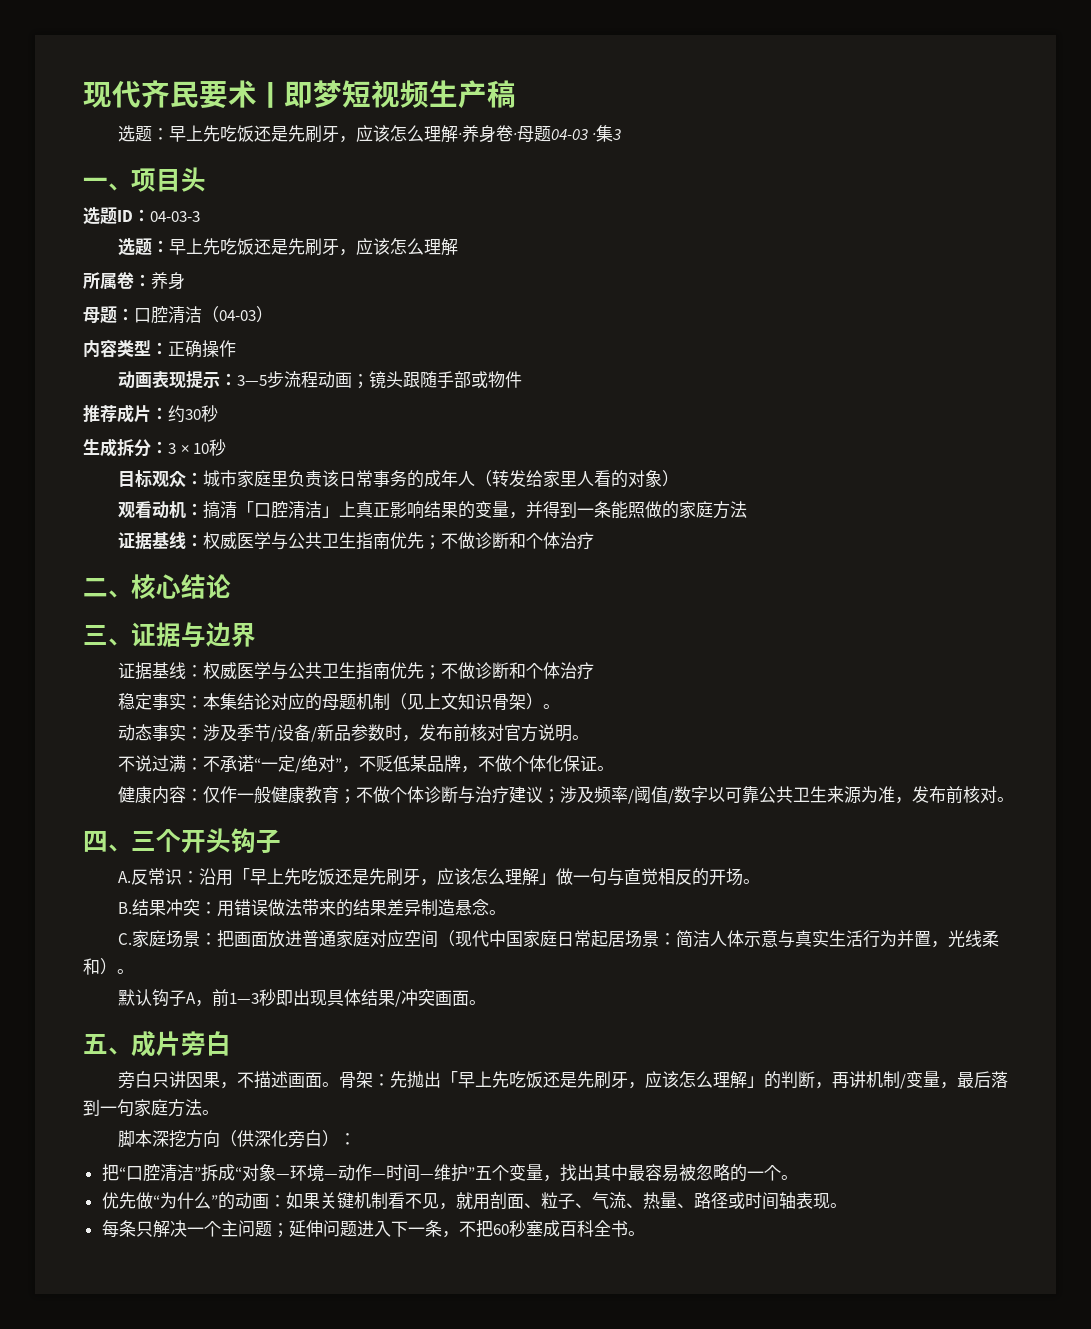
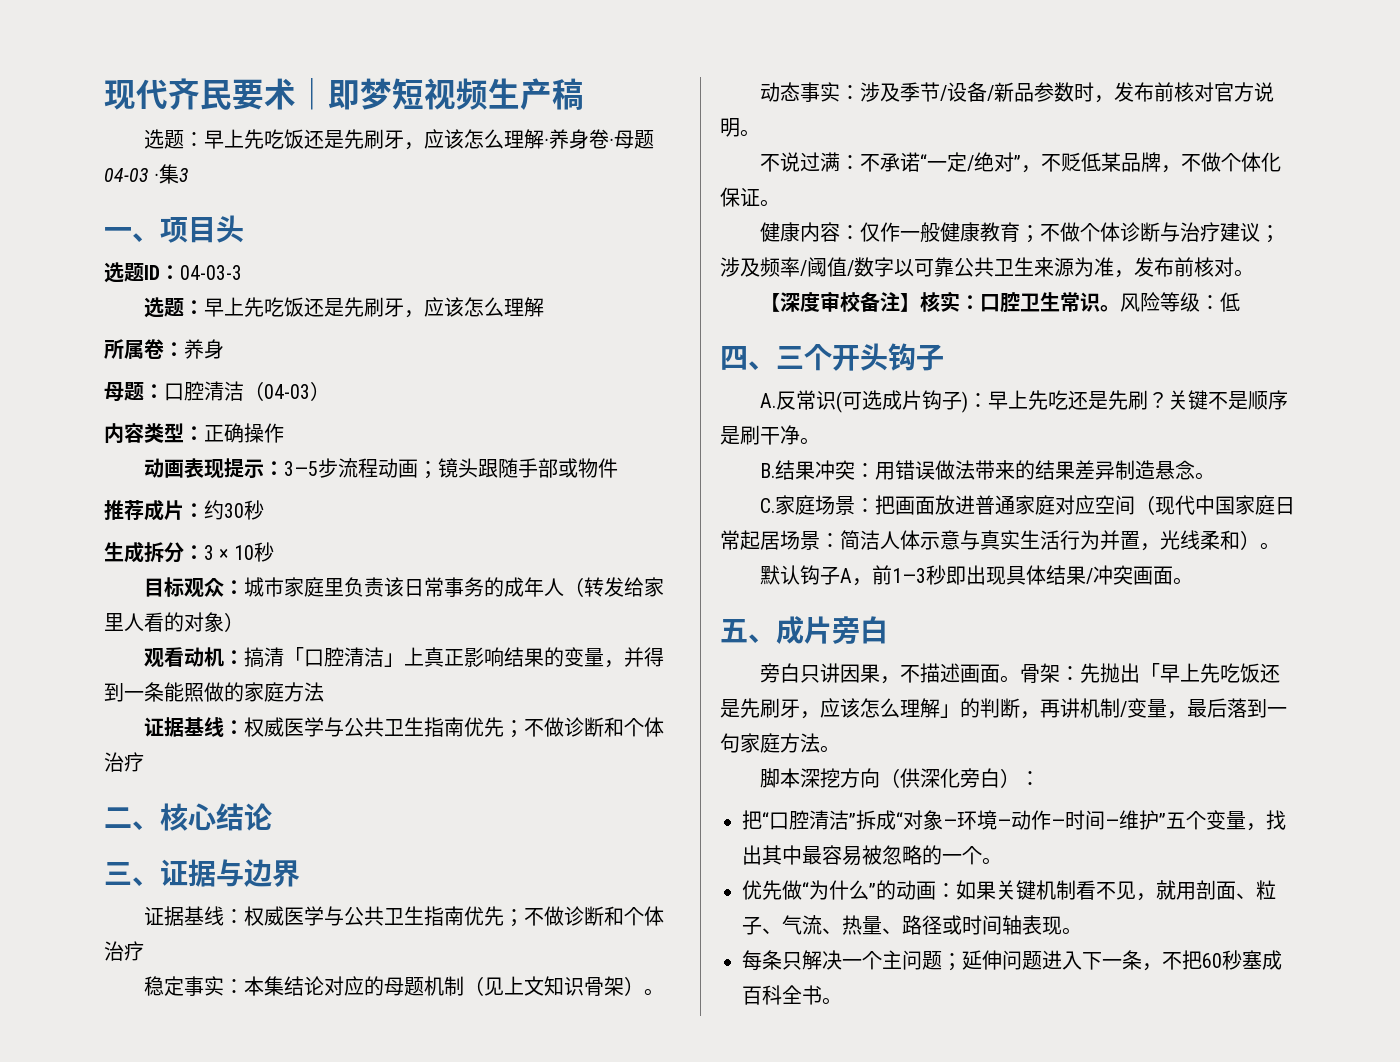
(1014, 799) none -> [760,291,1241,312] // 【深度审校备注】核实：口腔卫生常识。风险等级：低
[181,868,743,886] ：沿用「早上先吃饭还是先刷牙，应该怎么理解」做一句与直觉相反的开场 -> [836,390,1289,413] [720,425,800,445] (可选成片钩子)：早上先吃还是先刷？关键不是顺序是刷干净

